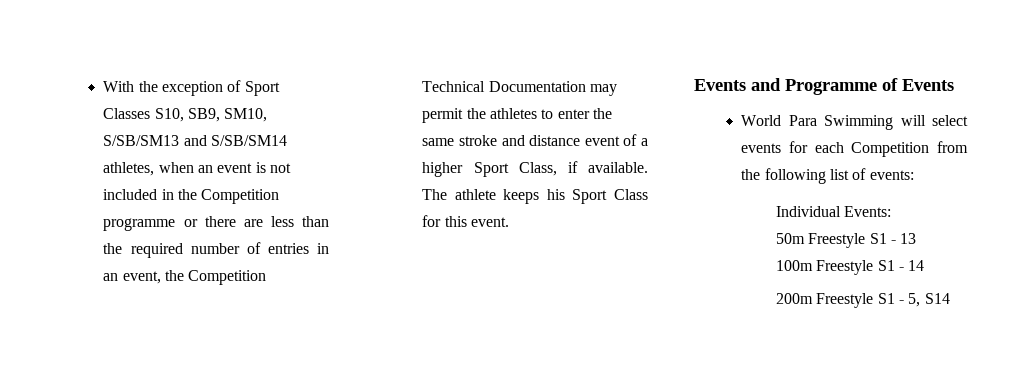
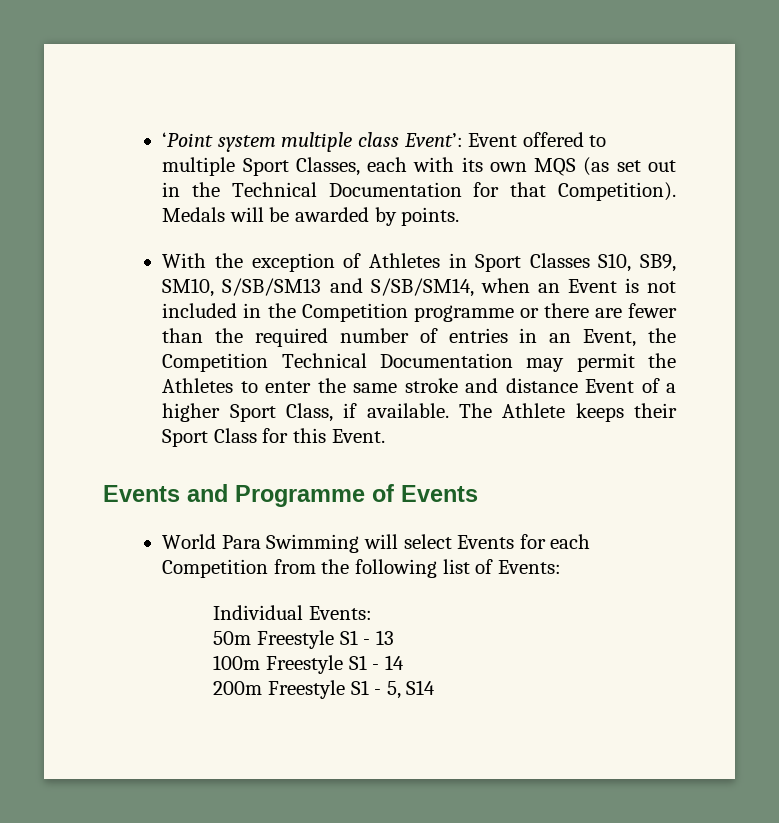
(103, 86) none -> [162,132,607,152] [162,157,676,176] [162,182,676,201] [162,207,460,226] ‘Point system multiple class Event’: Event offered to multiple Sport Classes, each with its own MQS (as set out in the Technical Documentation for that Competition). Medals will be awarded by points. //
(242, 86) none -> [368,253,467,268] Athletes in
[211,135,288,146] [103,162,155,176] S/SB/SM14 athletes, -> [370,278,474,297] S/SB/SM14,
[217,163,253,173] event -> [567,279,617,293] Event
[270,216,294,227] less -> [628,303,677,318] fewer
[122,271,161,284] event, -> [583,329,637,347] Event,
[490,108,538,119] athletes -> [162,378,234,393] Athletes
[584,136,620,146] event -> [585,379,635,393] Event
[454,189,565,204] athlete keeps his -> [502,403,677,422] Athlete keeps their
[471,217,510,227] event. -> [331,429,385,443] Event.
[741,143,782,153] events -> [457,535,515,549] Events
[869,170,914,180] events: -> [497,560,561,574] Events:

